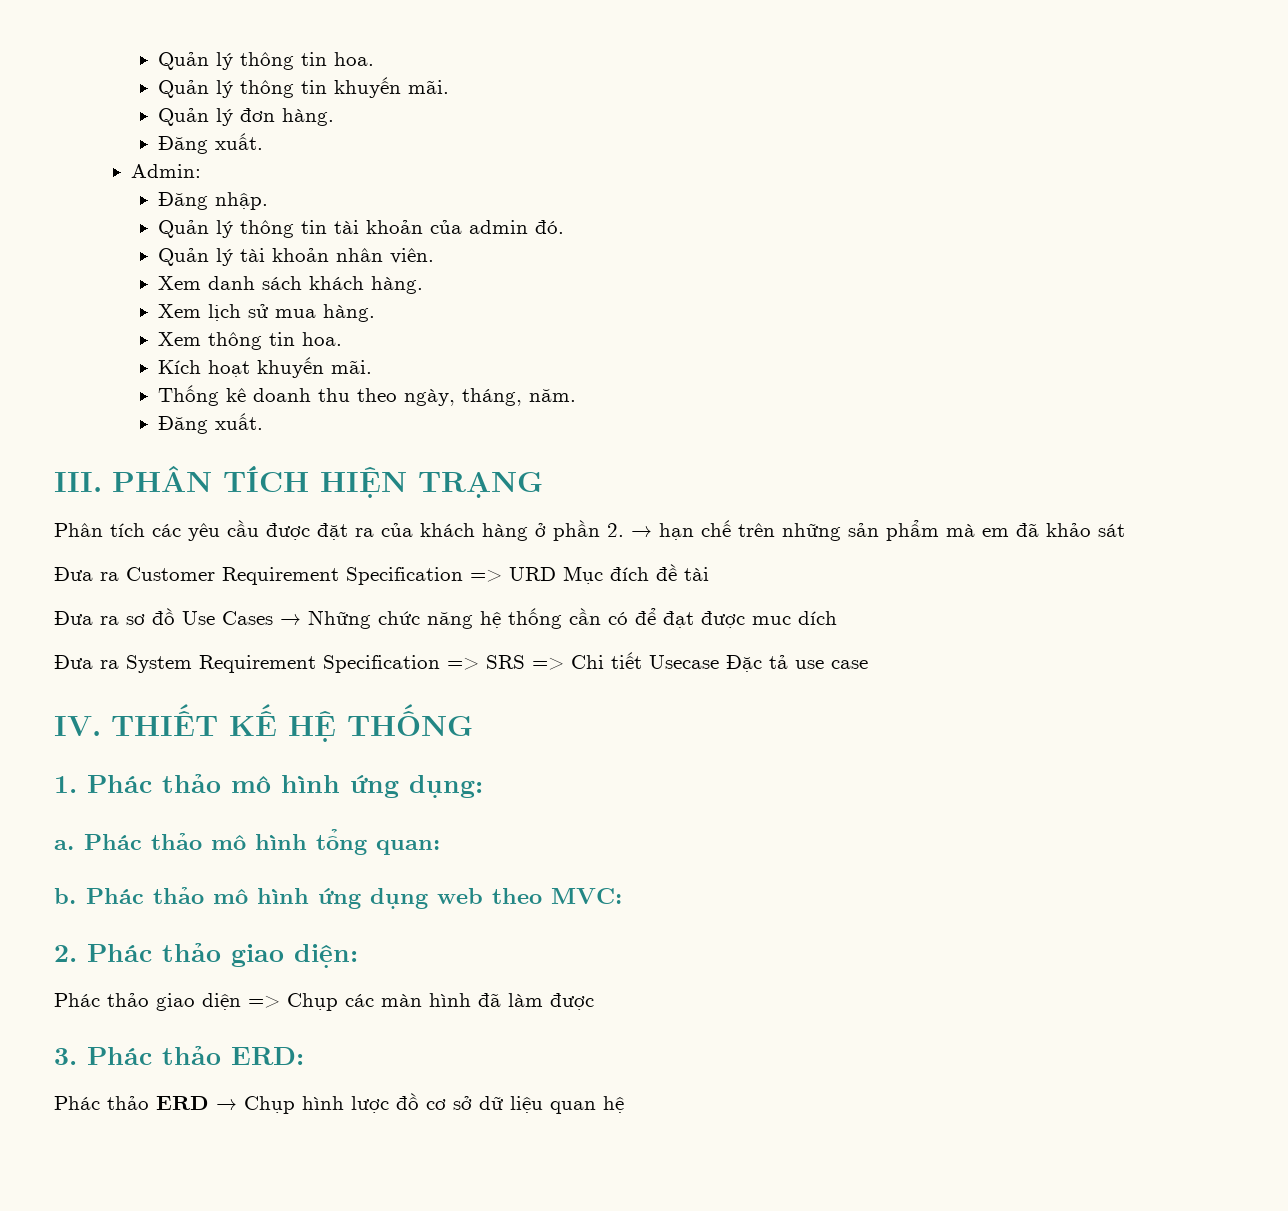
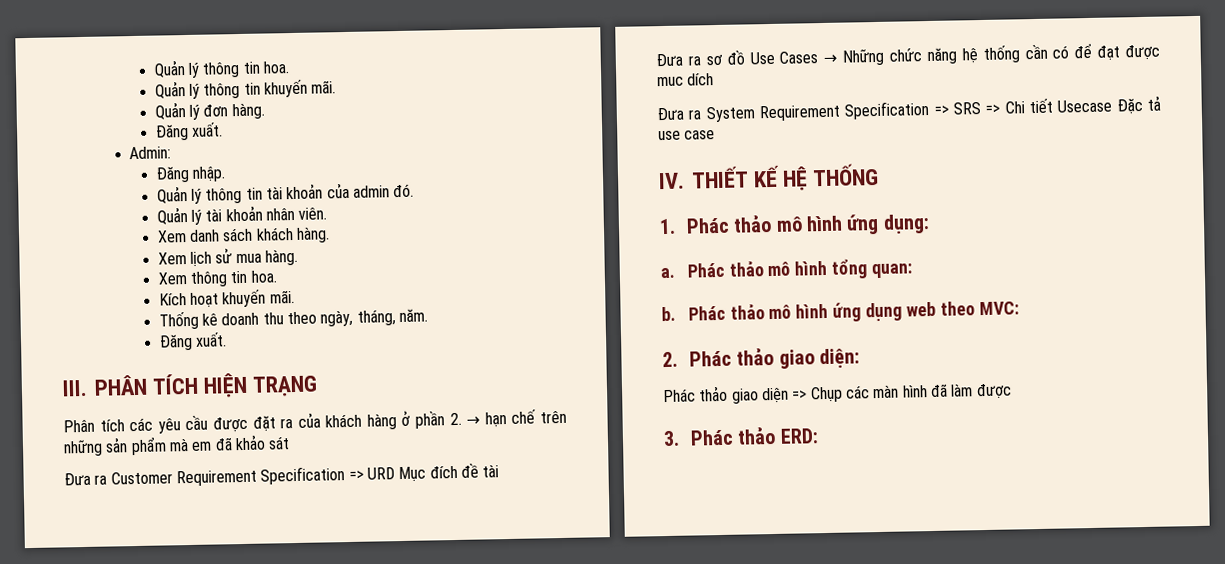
[54,1093,624,1114] // Phác thảo ERD → Chụp hình lược đồ cơ sở dữ liệu quan hệ -> (819, 436) none

